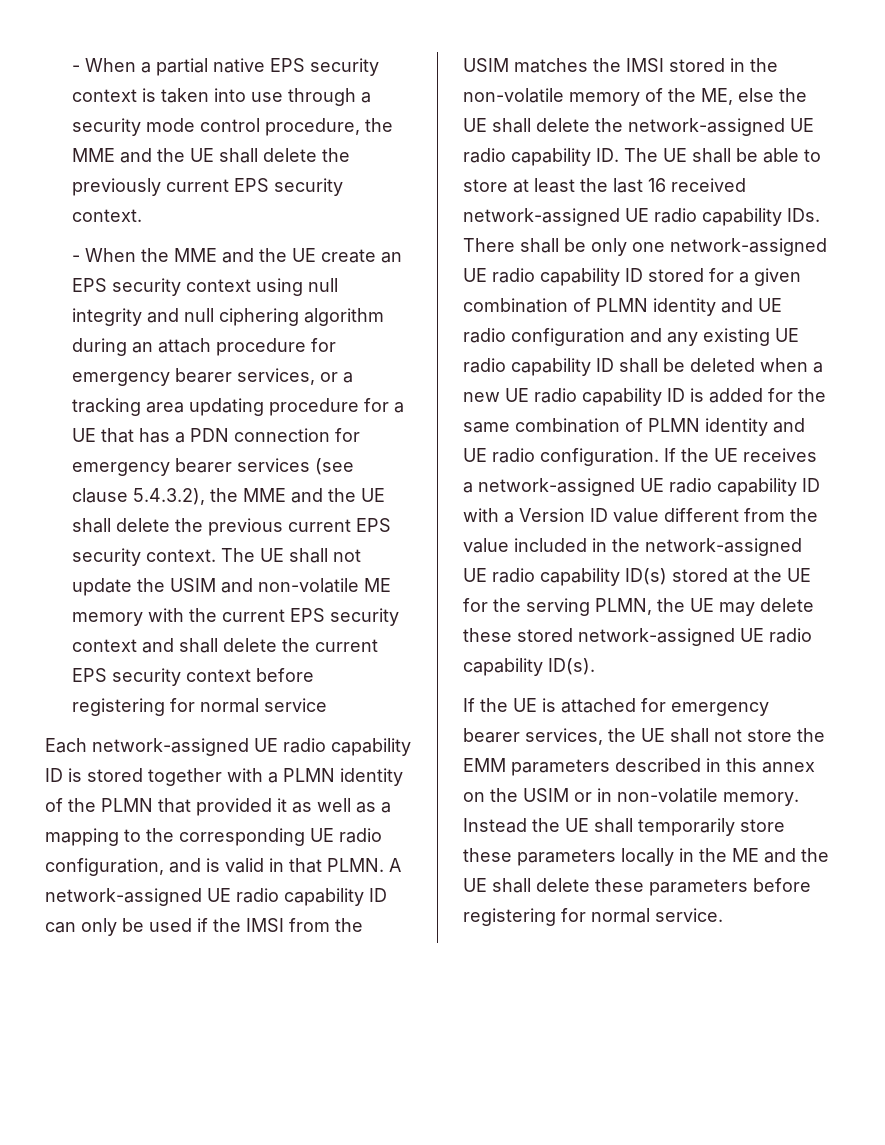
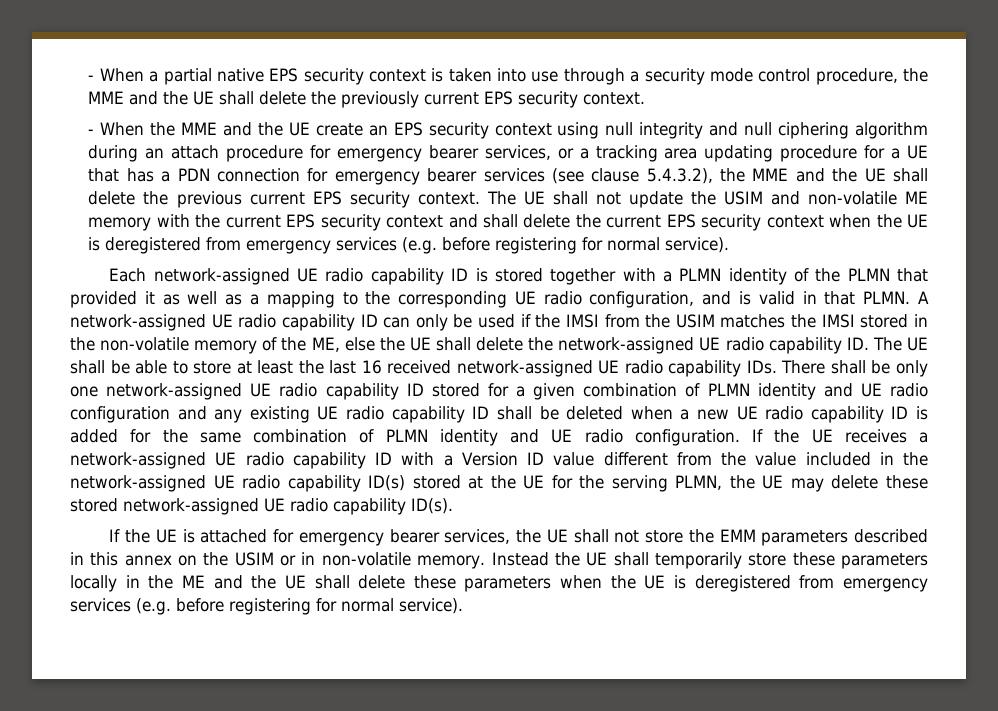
[255,668,314,682] [71,698,327,716] before registering for normal service -> [829,214,928,228] [88,237,730,254] when the UE is deregistered from emergency services (e.g. before registering for normal service).
[753,878,811,892] [463,908,723,926] before registering for normal service. -> [560,575,928,592] [70,598,463,615] when the UE is deregistered from emergency services (e.g. before registering for normal service).

